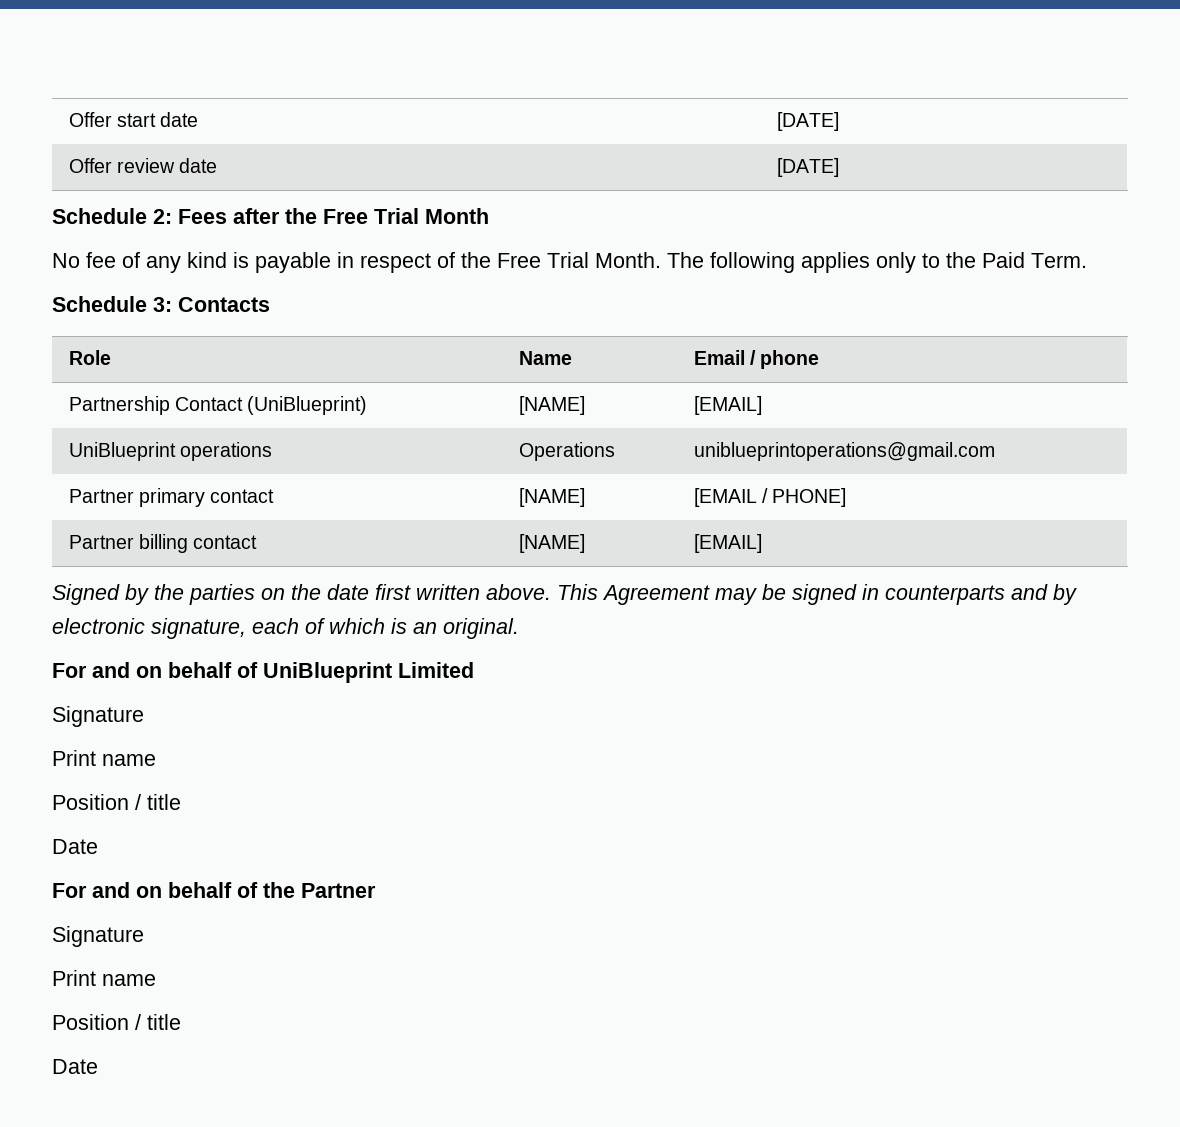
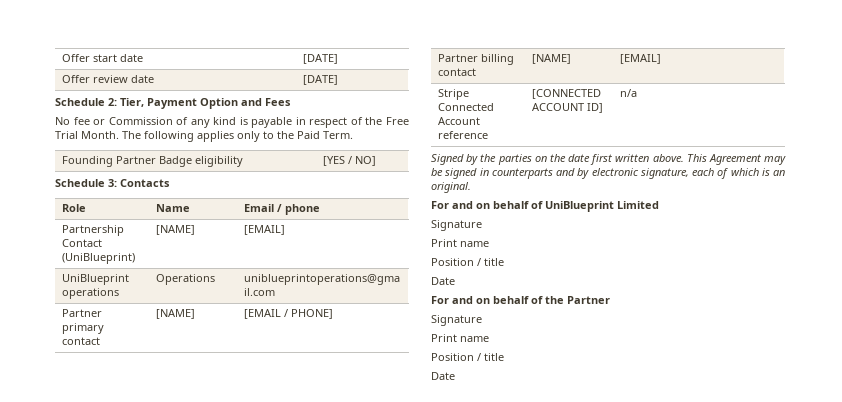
[178,208,489,224] Fees after the Free Trial Month -> [120,98,291,109] Tier, Payment Option and Fees
(116, 260) none -> [93,117,173,125] or Commission
(1087, 260) none -> [62,156,244,167] [323,156,377,166] // Founding Partner Badge eligibility | [YES / NO]
(762, 543) none -> [438,89,470,100] [438,103,495,111] [438,117,481,125] [438,131,489,139] [532,89,602,99] [532,103,604,113] [620,89,638,97] // Stripe Connected Account reference | [CONNECTED ACCOUNT ID] | n/a

